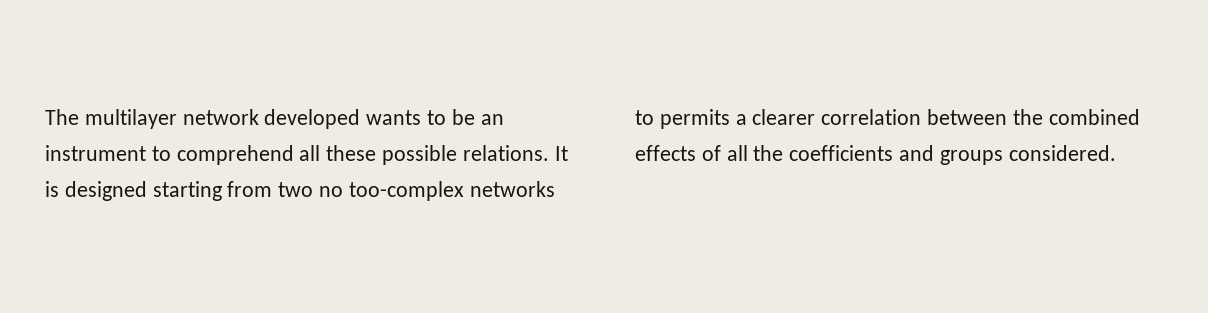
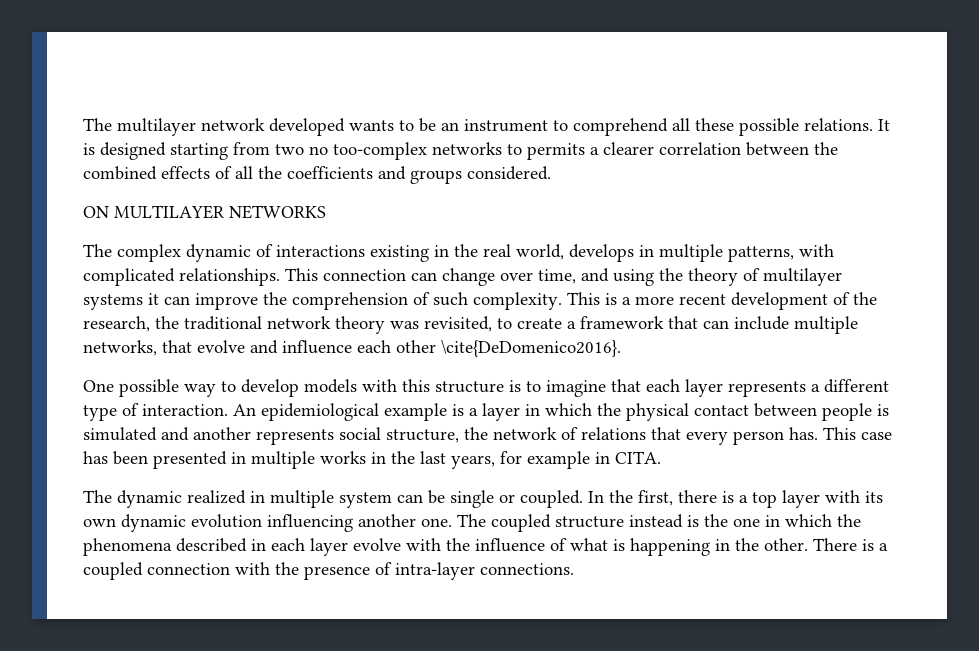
(1116, 153) none -> [83,205,326,219] [83,244,834,262] [83,268,842,286] [83,292,877,310] [83,316,858,334] [83,339,621,357] [83,379,889,397] [83,403,889,421] [83,427,892,445] [83,451,661,469] [83,490,883,508] [83,514,861,532] [83,538,888,556] [83,562,574,580] // ON MULTILAYER NETWORKS // The complex dynamic of interactions existing in the real world, develops in multiple patterns, with complicated relationships. This connection can change over time, and using the theory of multilayer systems it can improve the comprehension of such complexity. This is a more recent development of the research, the traditional network theory was revisited, to create a framework that can include multiple networks, that evolve and influence each other \cite{DeDomenico2016}. // One possible way to develop models with this structure is to imagine that each layer represents a different type of interaction. An epidemiological example is a layer in which the physical contact between people is simulated and another represents social structure, the network of relations that every person has. This case has been presented in multiple works in the last years, for example in CITA. // The dynamic realized in multiple system can be single or coupled. In the first, there is a top layer with its own dynamic evolution influencing another one. The coupled structure instead is the one in which the phenomena described in each layer evolve with the influence of what is happening in the other. There is a coupled connection with the presence of intra-layer connections.

